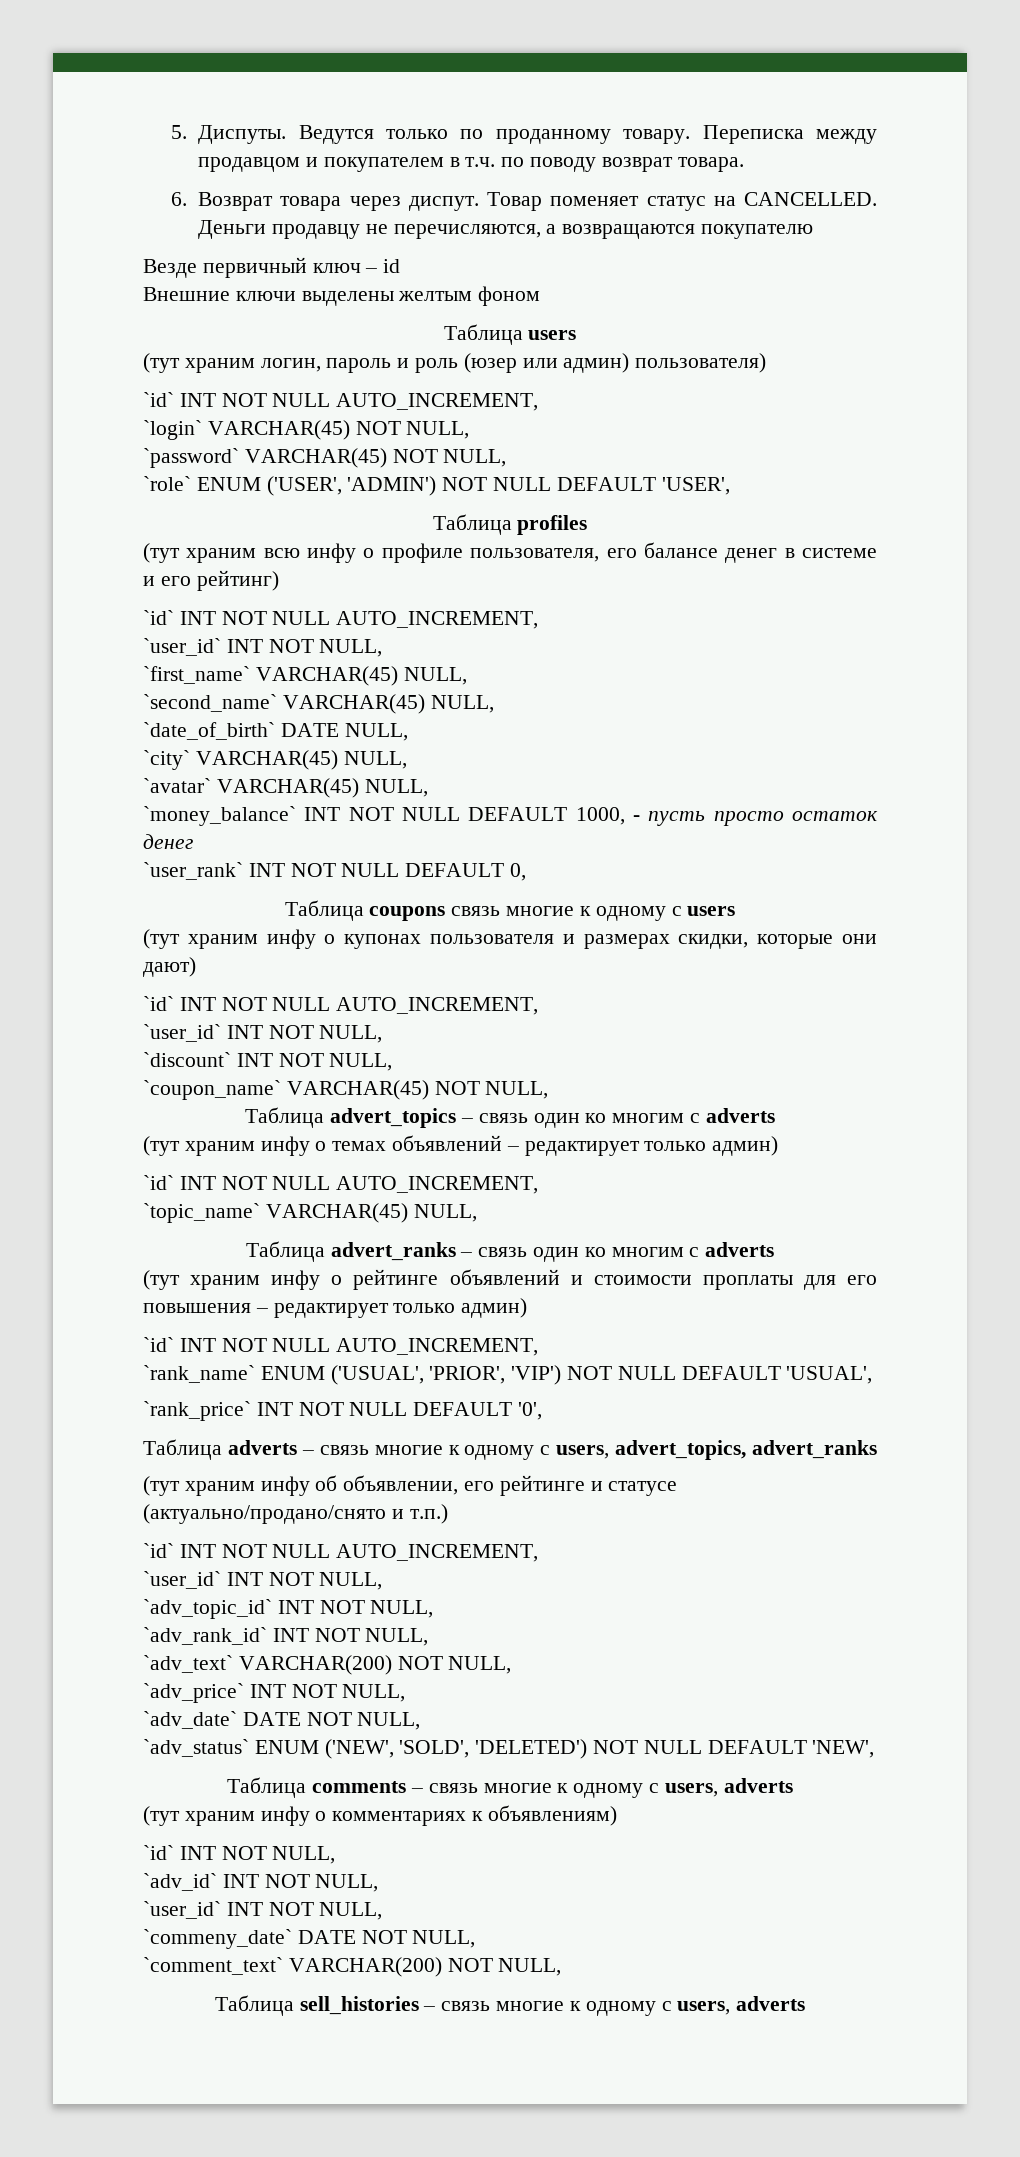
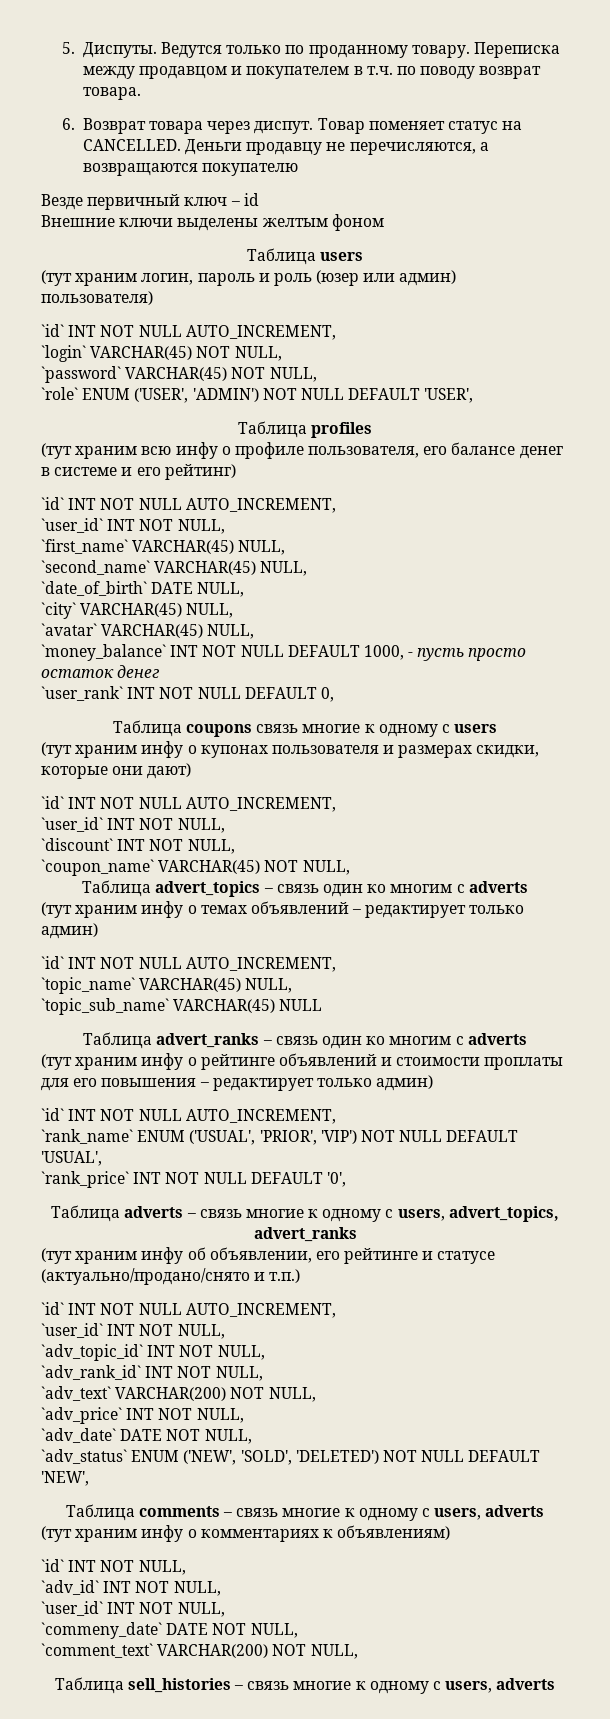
(477, 1213) none -> [41,998,323,1015] // `topic_sub_name` VARCHAR(45) NULL

